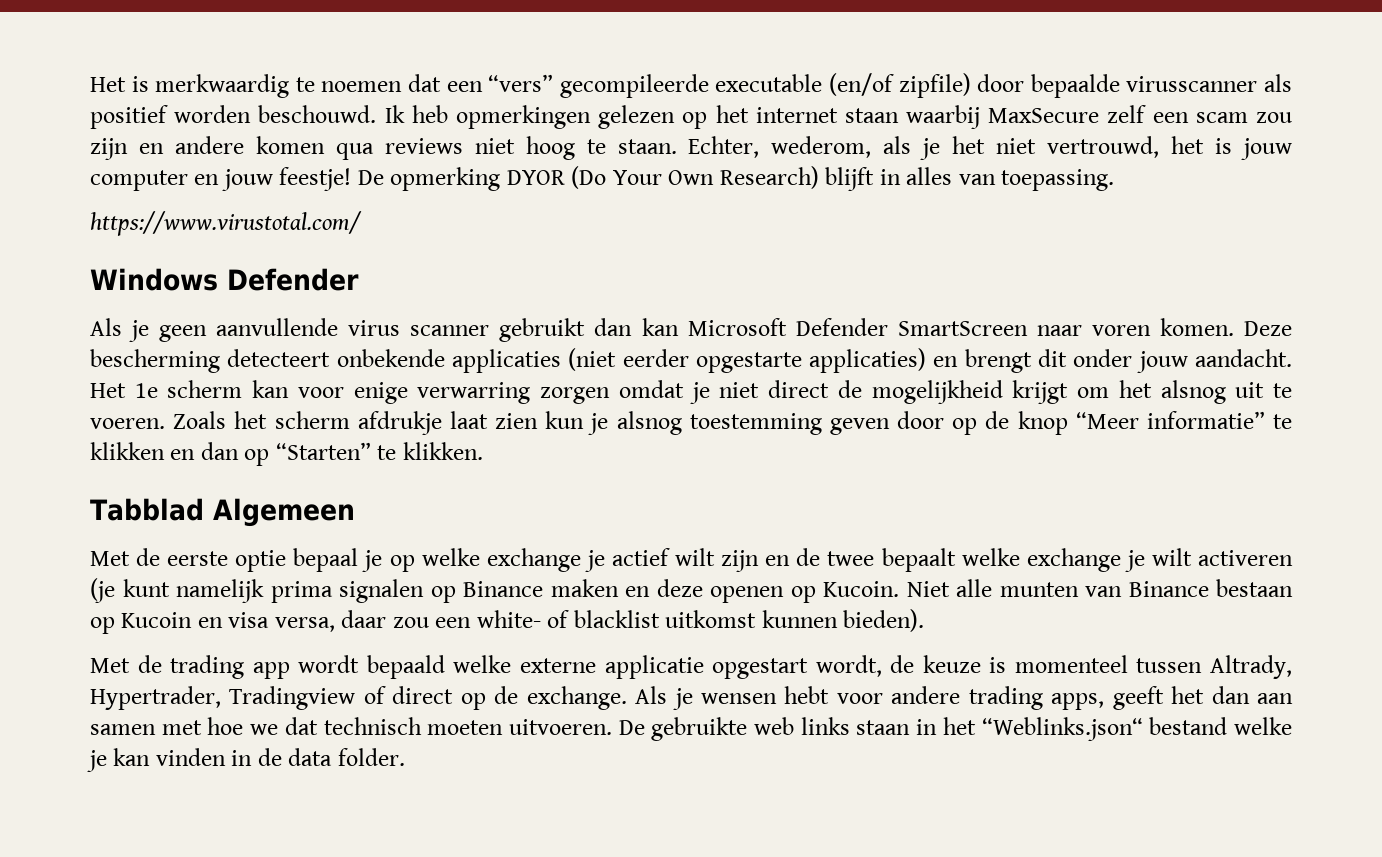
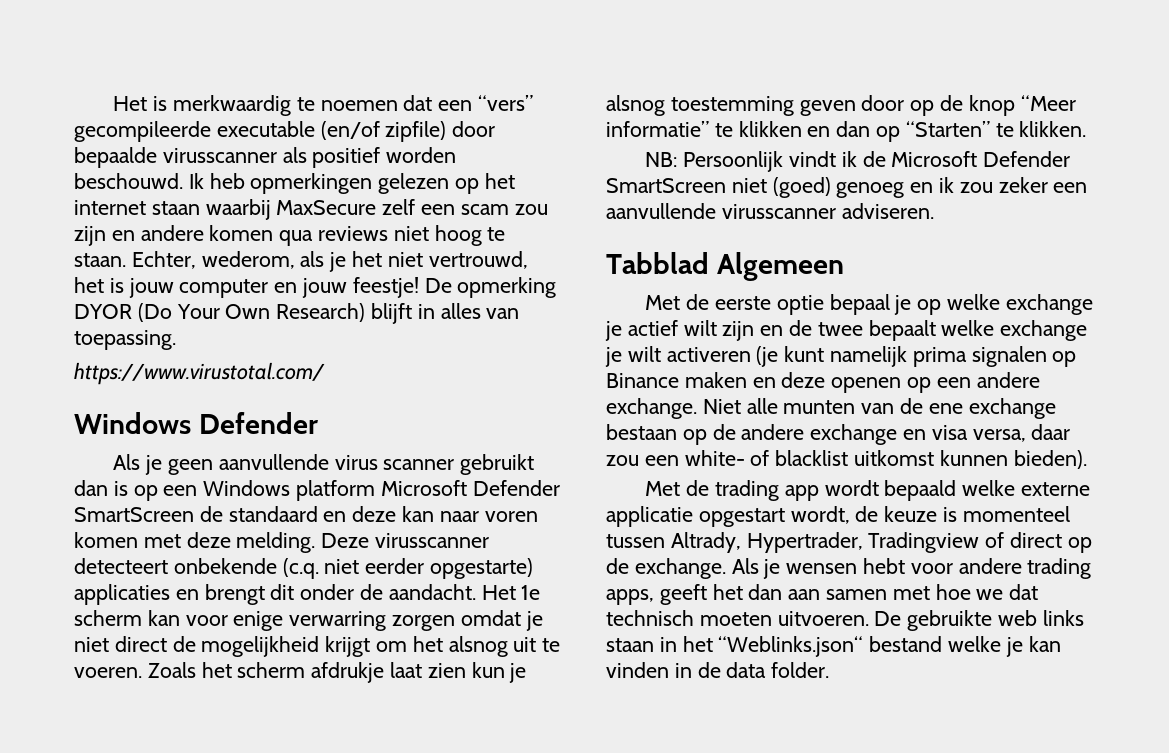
[641,318,1293,336] [90,348,927,373] kan Microsoft Defender SmartScreen naar voren komen. Deze bescherming detecteert onbekende applicaties (niet eerder opgestarte applicaties) -> [113,480,560,501] [74,506,538,522] [74,532,490,553] [74,558,534,579] [74,584,170,605] is op een Windows platform Microsoft Defender SmartScreen de standaard en deze kan naar voren komen met deze melding. Deze virusscanner detecteert onbekende (c.q. niet eerder opgestarte) applicaties
[1136,351,1188,373] jouw -> [360,584,384,600] de
(483, 451) none -> [645,151,1071,172] [606,177,1088,198] [606,203,934,219] // NB: Persoonlijk vindt ik de Microsoft Defender SmartScreen niet (goed) genoeg en ik zou zeker een aanvullende virusscanner adviseren.
[823,581,899,597] Kucoin. -> [936,372,1040,388] [606,398,697,419] een andere exchange.
[1128,579,1293,597] [90,612,193,634] Binance bestaan op Kucoin -> [900,398,1056,419] [606,424,898,445] de ene exchange bestaan op de andere exchange

